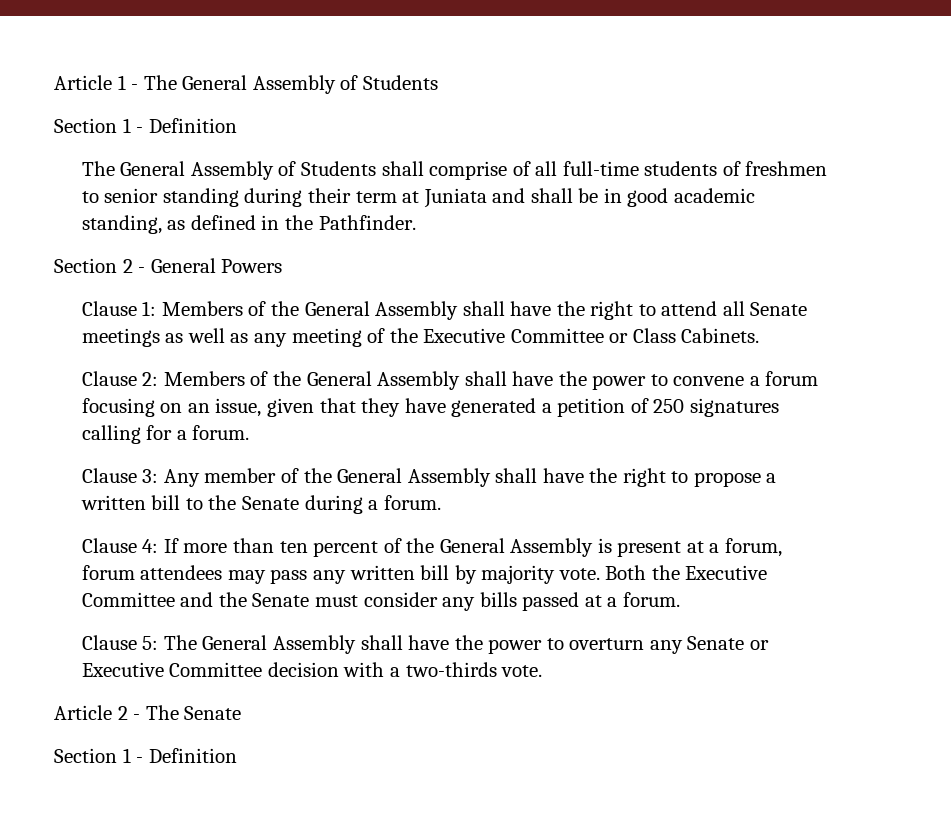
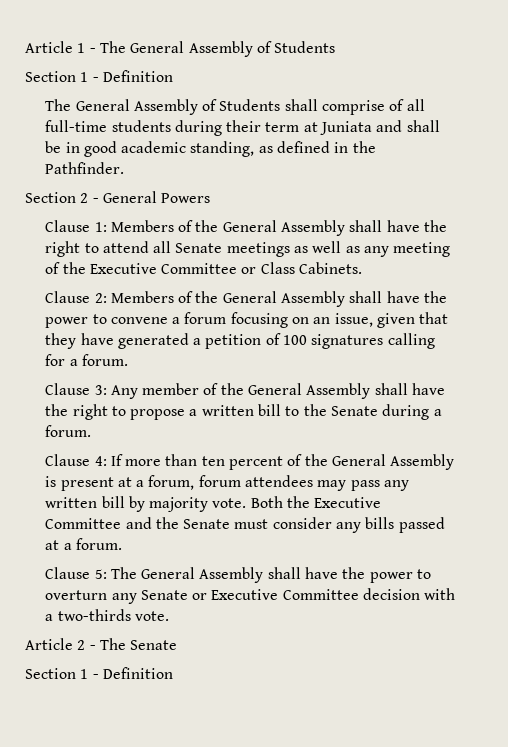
[722,161,828,176] [81,188,239,207] of freshmen to senior standing -> (171, 126) none
[653,399,685,413] 250 -> [283,335,308,345] 100

